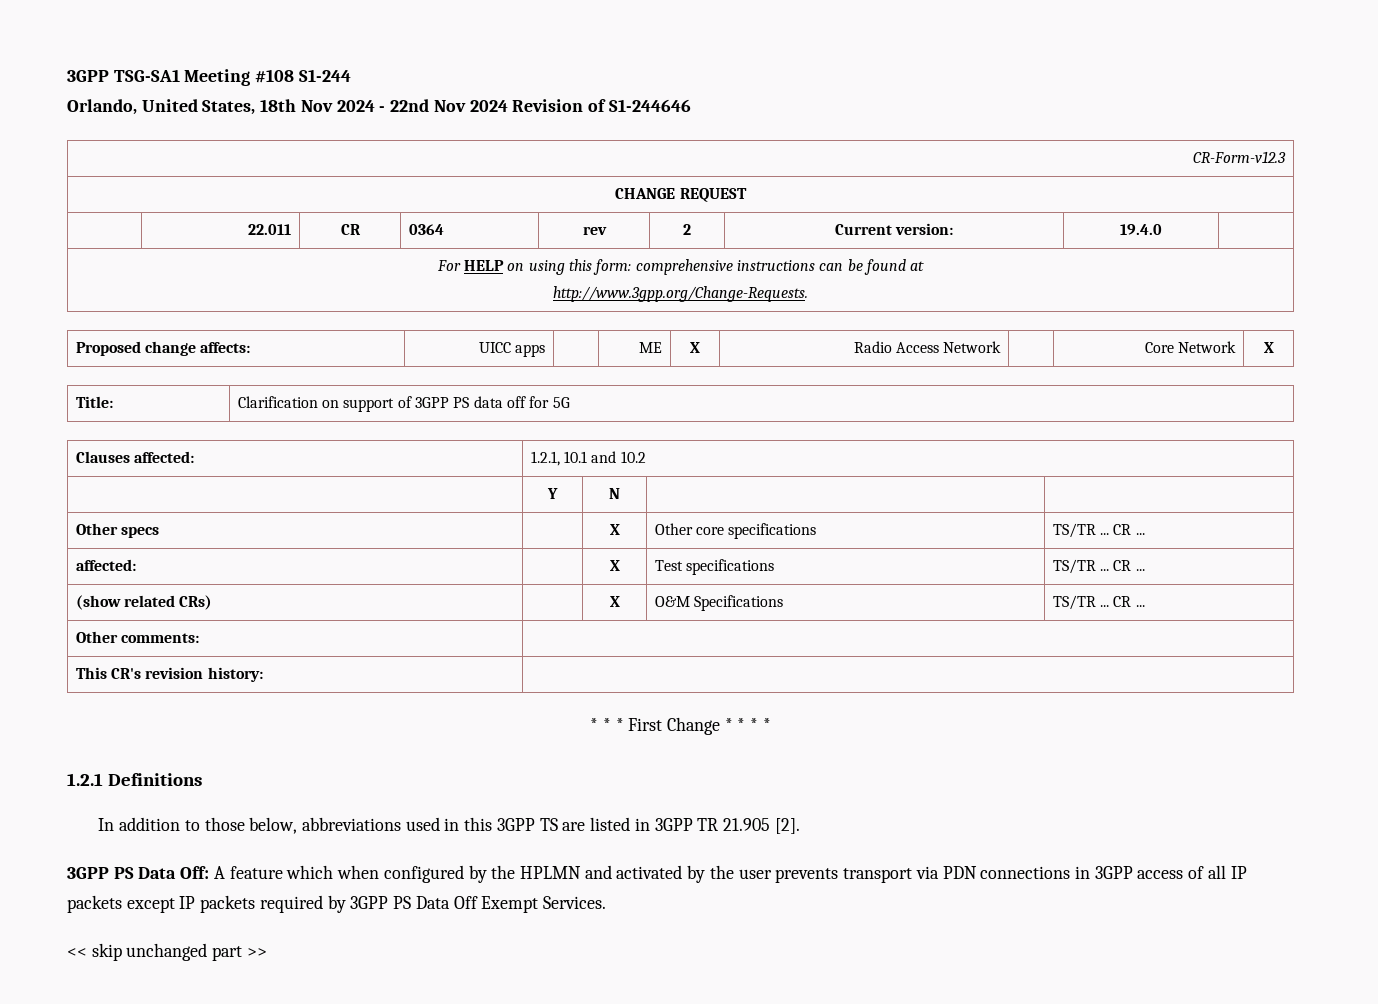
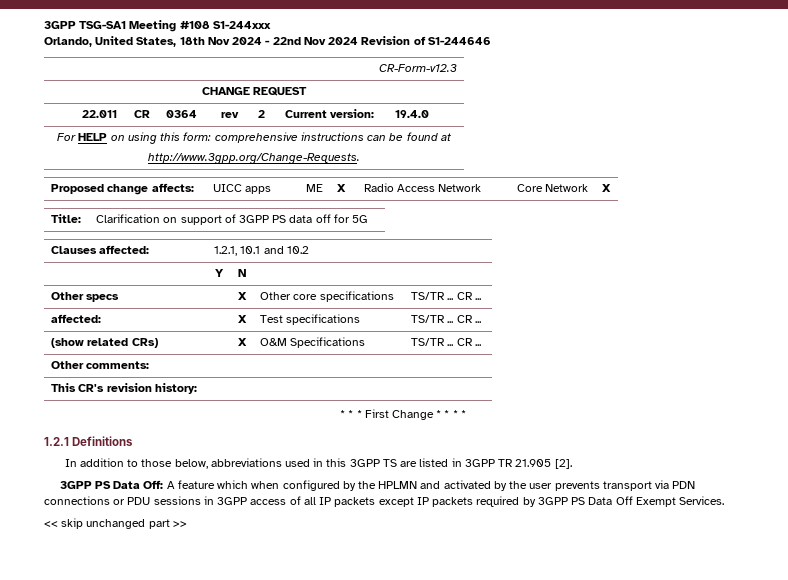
[298,69,351,82] S1-244 -> [212,21,271,29] S1-244xxx
(1071, 872) none -> [113,496,201,505] or PDU sessions

